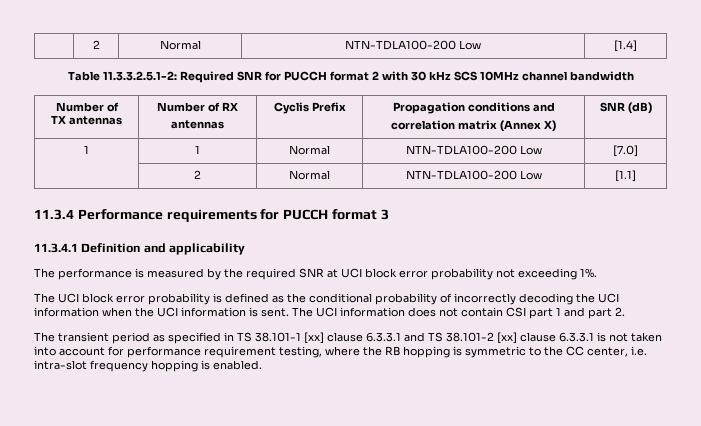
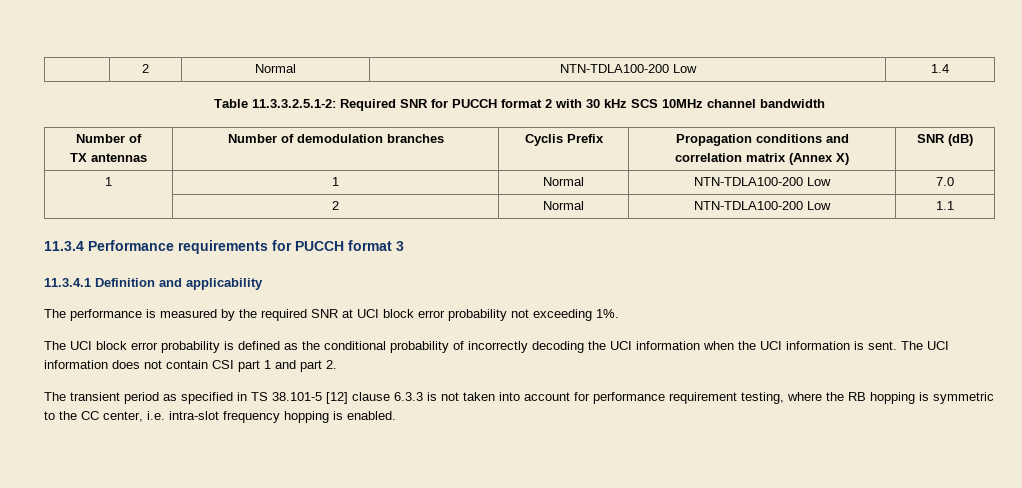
[92,40,100,49] [159,40,201,50] [345,40,481,50] [614,40,637,52] | 2 | Normal | NTN-TDLA100-200 Low | [1.4] -> [142,64,149,73] [254,64,296,73] [559,64,697,73] [931,64,949,73] | 2 | Normal | NTN-TDLA100-200 Low | 1.4
[221,102,238,111] [170,120,224,129] RX // antennas -> [296,134,444,143] demodulation branches
[613,145,638,157] [193,170,201,179] [289,170,330,180] [405,170,542,180] [615,170,636,182] [7.0] // | 2 | Normal | NTN-TDLA100-200 Low | [1.1] -> [936,177,954,186] [332,201,340,210] [543,201,584,210] [694,201,831,210] [936,201,954,210] 7.0 // | 2 | Normal | NTN-TDLA100-200 Low | 1.1
[255,332,594,344] 38.101-1 [xx] clause 6.3.3.1 and TS 38.101-2 [xx] clause 6.3.3.1 -> [272,392,423,404] 38.101-5 [12] clause 6.3.3

